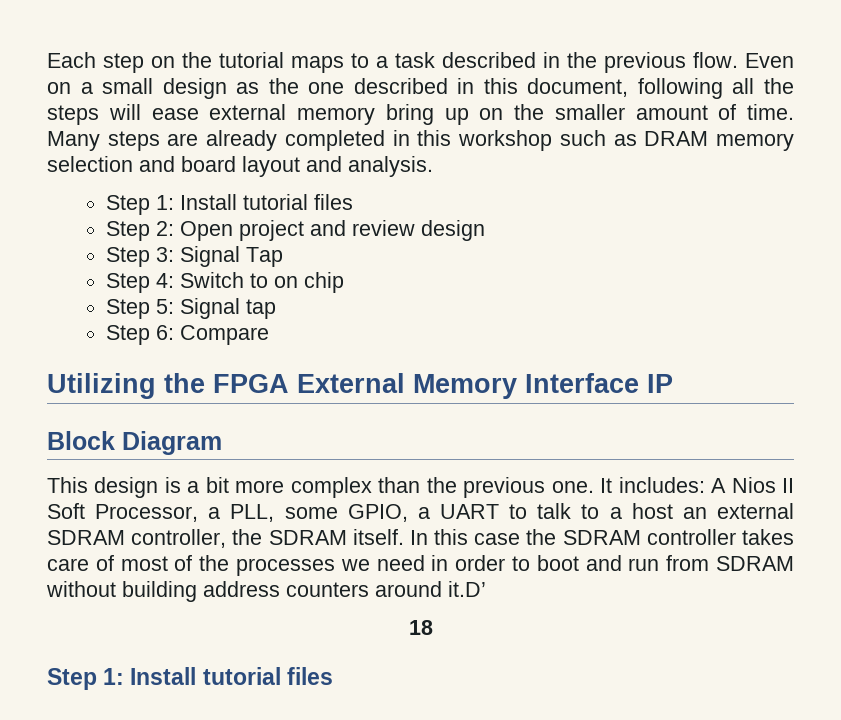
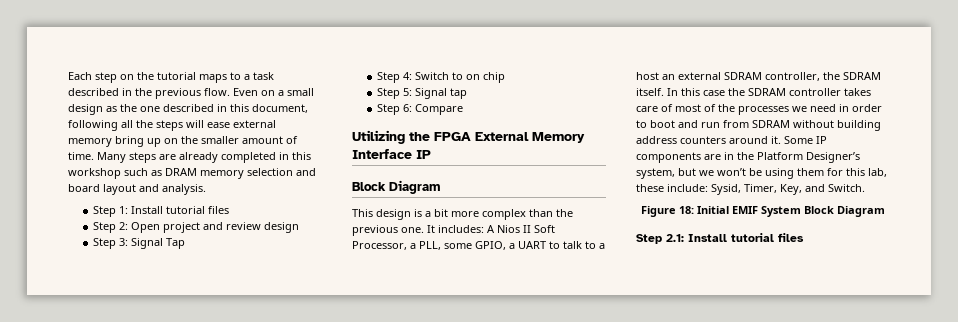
[448,581,486,597] [408,620,433,635] [47,668,125,690] it.D’ // 18 // Step 1: -> [771,136,827,144] [636,152,860,163] [636,168,887,179] [636,184,865,195] [641,206,885,217] [636,234,684,244] it. Some IP components are in the Platform Designer’s system, but we won’t be using them for this lab, these include: Sysid, Timer, Key, and Switch. // Figure 18: Initial EMIF System Block Diagram // Step 2.1:

